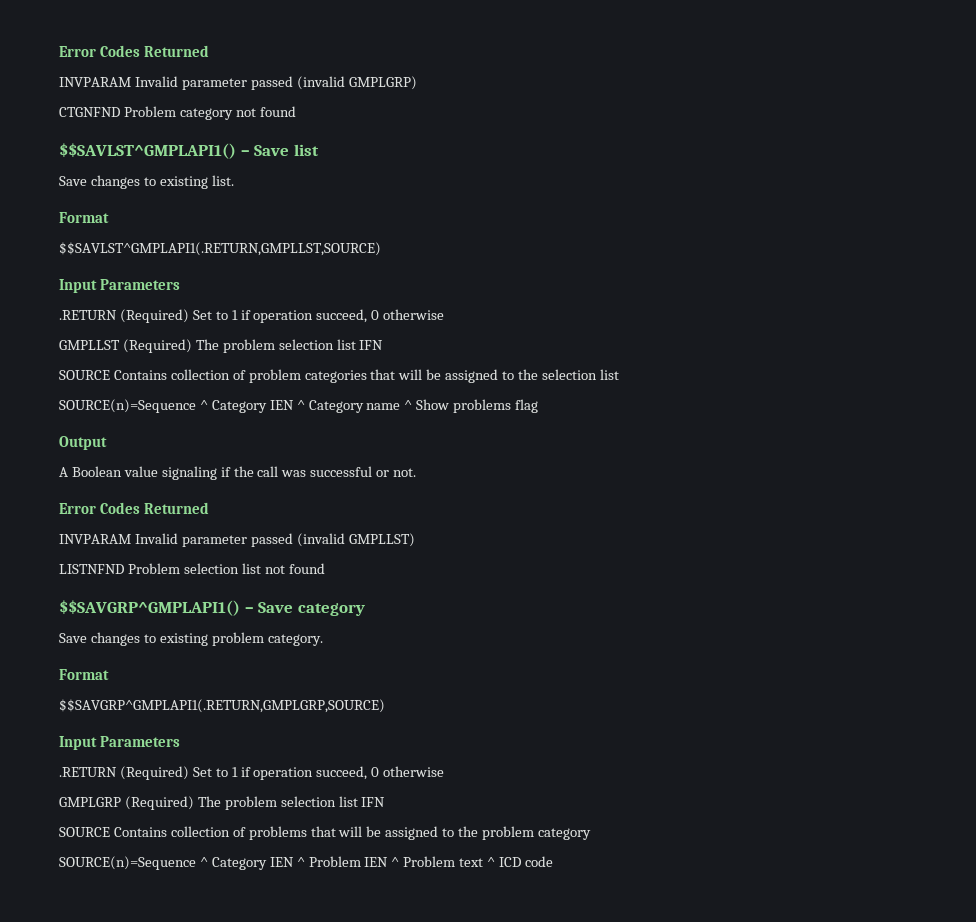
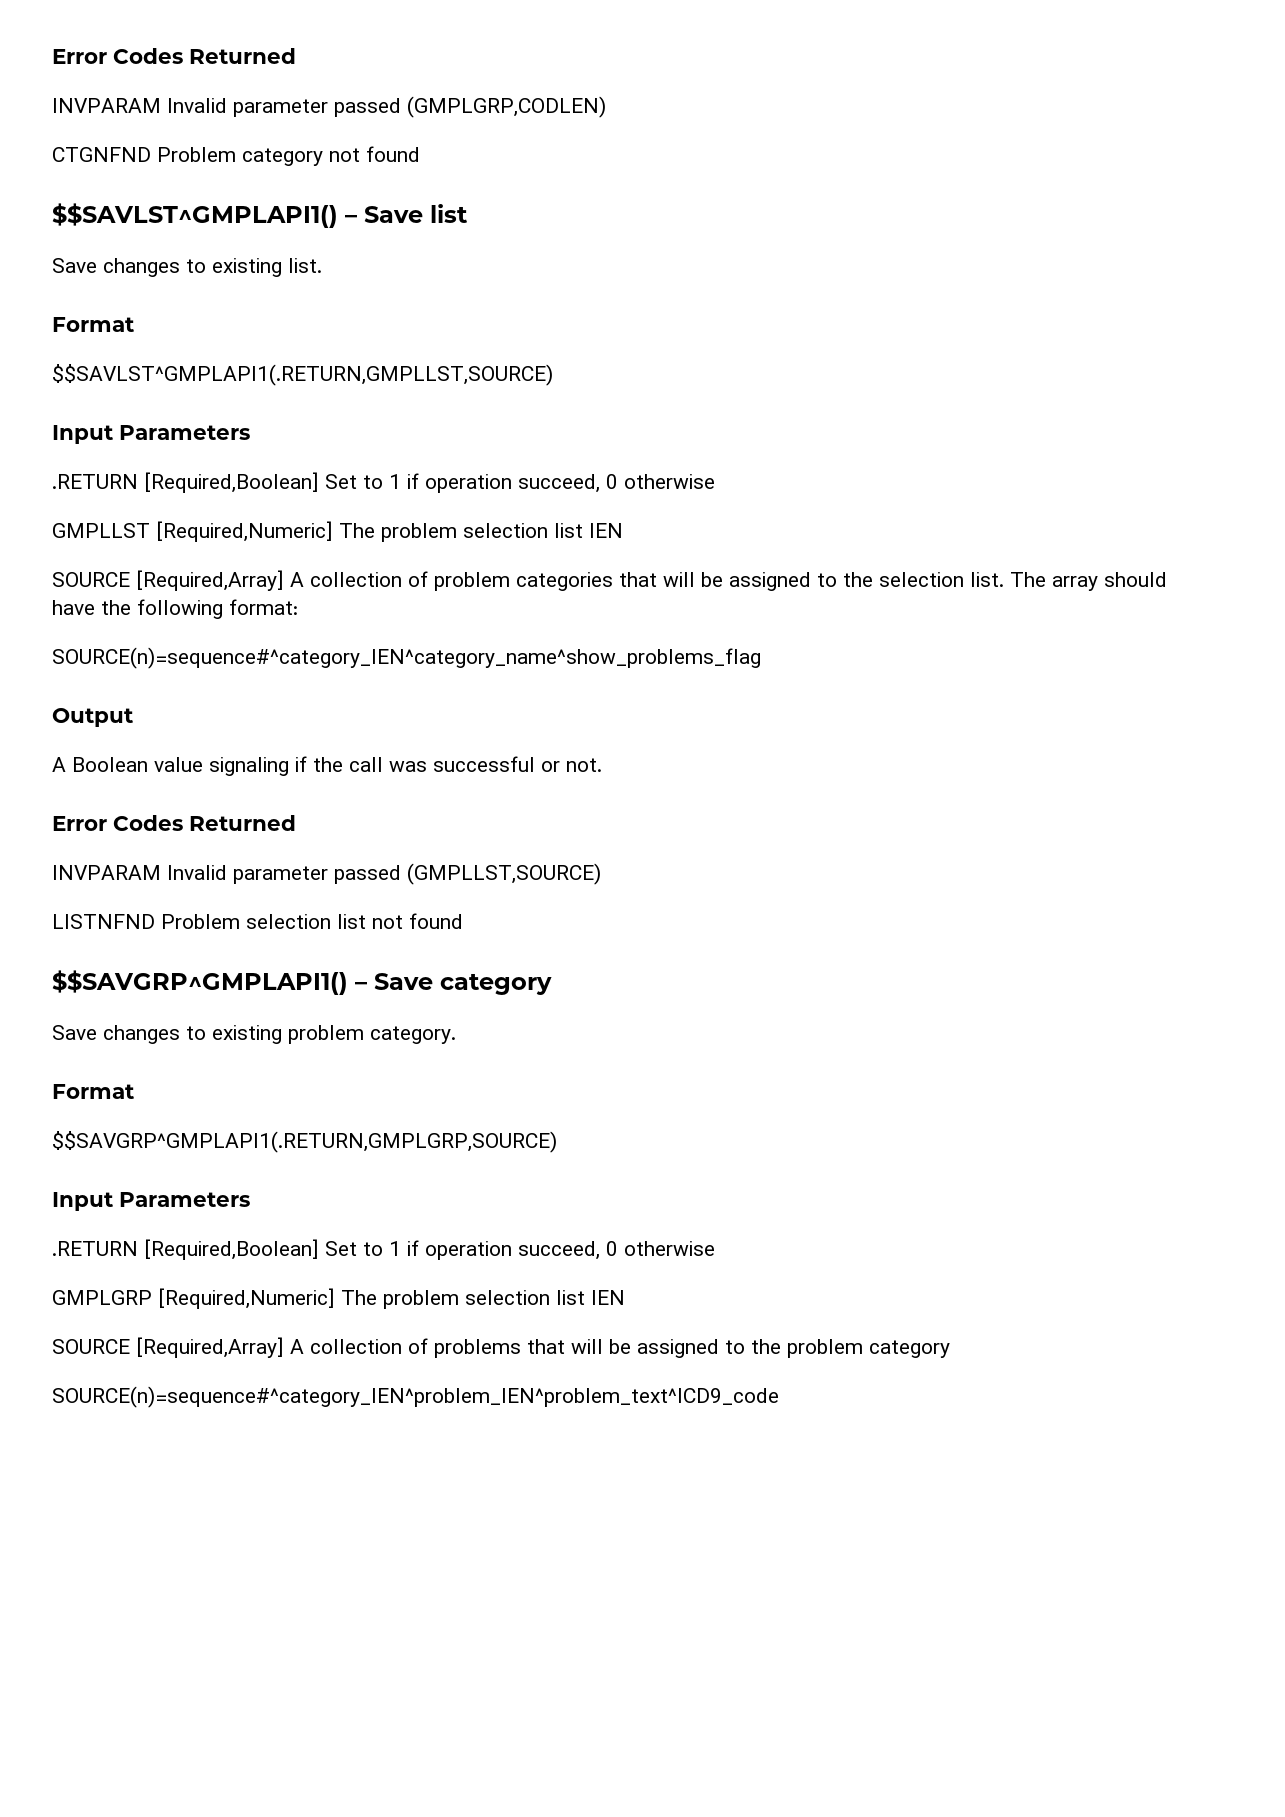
[59,45,209,57] [59,76,417,90] Error Codes Returned // INVPARAM Invalid parameter passed (invalid GMPLGRP) -> [52,48,296,64] [52,96,606,118] Error Codes Returned // INVPARAM Invalid parameter passed (GMPLGRP,CODLEN)
[119,309,189,323] (Required) -> [144,472,319,493] [Required,Boolean]
[122,339,384,353] [59,370,167,380] (Required) The problem selection list IFN // SOURCE Contains -> [156,521,623,542] [52,570,304,591] [Required,Numeric] The problem selection list IEN // SOURCE [Required,Array] A
[599,369,619,380] [59,399,539,413] list // SOURCE(n)=Sequence ^ Category IEN ^ Category name ^ Show problems flag -> [970,572,1167,591] [52,599,298,619] [52,647,761,669] list. The array should have the following format: // SOURCE(n)=sequence#^category_IEN^category_name^show_problems_flag
[296,533,415,547] (invalid GMPLLST) -> [407,863,601,885] (GMPLLST,SOURCE)
[119,766,189,780] (Required) -> [144,1239,319,1260] [Required,Boolean]
[124,796,386,810] [59,827,167,837] (Required) The problem selection list IFN // SOURCE Contains -> [158,1288,625,1309] [52,1337,304,1358] [Required,Numeric] The problem selection list IEN // SOURCE [Required,Array] A
[59,856,553,870] SOURCE(n)=Sequence ^ Category IEN ^ Problem IEN ^ Problem text ^ ICD code -> [52,1386,779,1408] SOURCE(n)=sequence#^category_IEN^problem_IEN^problem_text^ICD9_code

